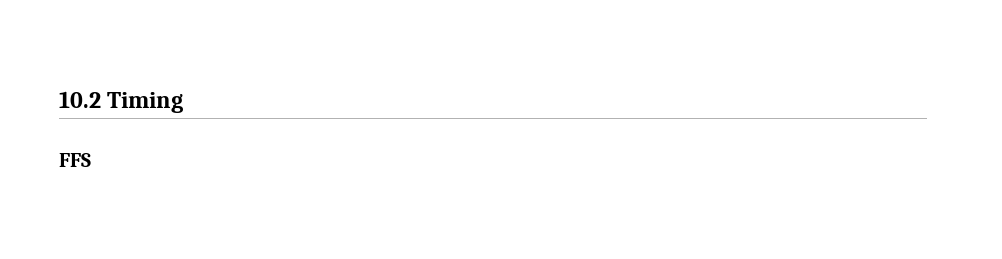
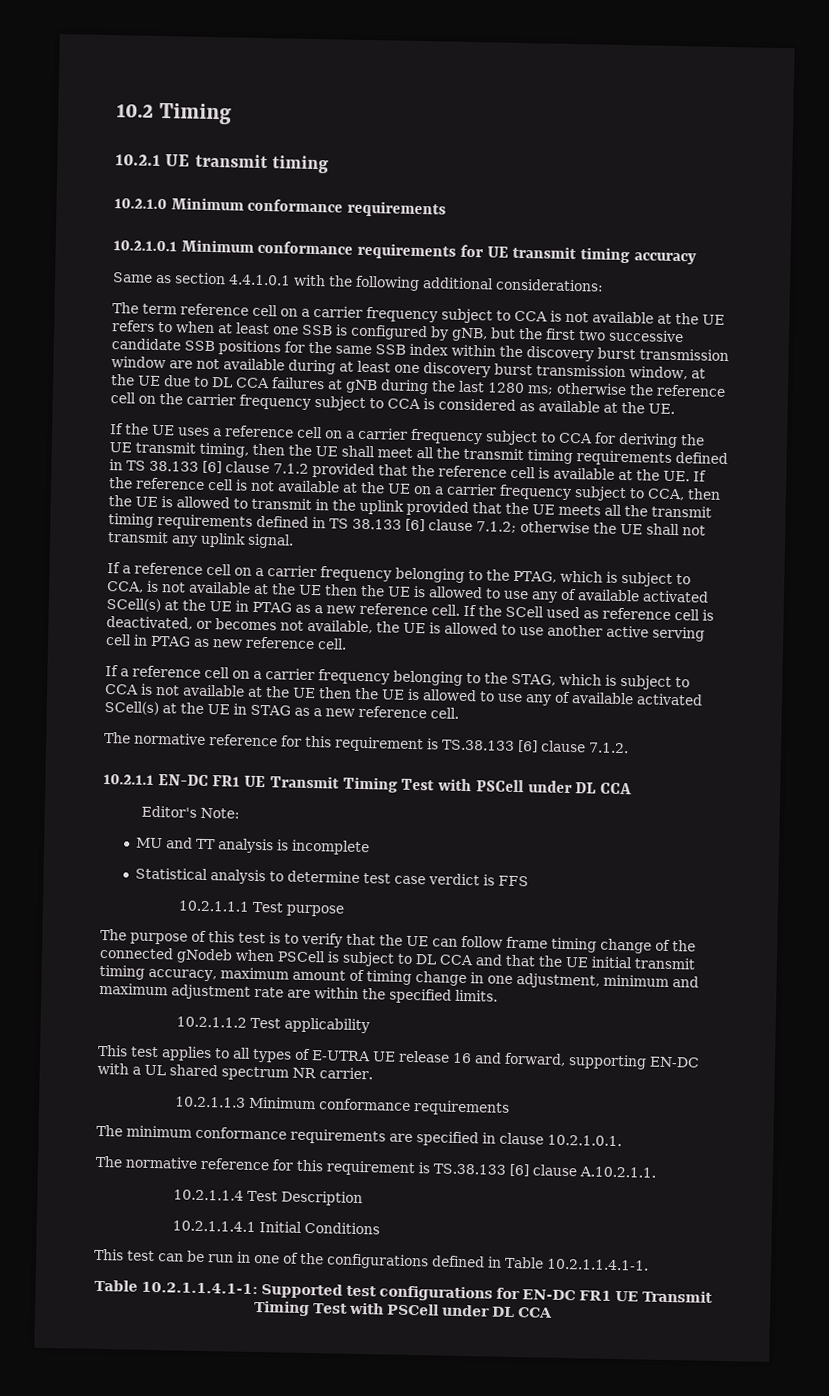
[59,153,91,167] FFS -> [115,153,330,174] [114,197,447,218] [113,239,697,265] [113,272,604,292] [112,302,725,325] [112,320,684,343] [111,338,729,362] [111,356,706,380] [111,374,726,397] [110,392,675,414] [110,423,705,449] [109,441,728,466] [109,459,707,482] [109,477,721,502] [108,495,712,518] [108,513,706,536] [107,531,294,549] [107,562,691,587] [106,580,709,603] [106,598,714,621] [106,616,705,642] [105,634,347,650] [105,665,690,690] [105,683,703,706] [104,701,459,719] [104,731,629,754] [103,773,632,795] [140,805,240,819] [136,837,371,856] [135,867,530,887] [177,900,344,917] [100,928,696,954] [99,946,696,970] [99,964,699,989] [99,982,498,1004] [175,1016,370,1034] [98,1044,700,1070] [97,1062,373,1081] [174,1096,510,1116] [96,1124,622,1147] [95,1155,656,1178] [172,1189,363,1207] [171,1220,380,1235] [94,1248,649,1271] [93,1279,714,1303] [254,1301,553,1318] 10.2.1 UE transmit timing // 10.2.1.0 Minimum conformance requirements // 10.2.1.0.1 Minimum conformance requirements for UE transmit timing accuracy // Same as section 4.4.1.0.1 with the following additional considerations: // The term reference cell on a carrier frequency subject to CCA is not available at the UE refers to when at least one SSB is configured by gNB, but the first two successive candidate SSB positions for the same SSB index within the discovery burst transmission window are not available during at least one discovery burst transmission window, at the UE due to DL CCA failures at gNB during the last 1280 ms; otherwise the reference cell on the carrier frequency subject to CCA is considered as available at the UE. // If the UE uses a reference cell on a carrier frequency subject to CCA for deriving the UE transmit timing, then the UE shall meet all the transmit timing requirements defined in TS 38.133 [6] clause 7.1.2 provided that the reference cell is available at the UE. If the reference cell is not available at the UE on a carrier frequency subject to CCA, then the UE is allowed to transmit in the uplink provided that the UE meets all the transmit timing requirements defined in TS 38.133 [6] clause 7.1.2; otherwise the UE shall not transmit any uplink signal. // If a reference cell on a carrier frequency belonging to the PTAG, which is subject to CCA, is not available at the UE then the UE is allowed to use any of available activated SCell(s) at the UE in PTAG as a new reference cell. If the SCell used as reference cell is deactivated, or becomes not available, the UE is allowed to use another active serving cell in PTAG as new reference cell. // If a reference cell on a carrier frequency belonging to the STAG, which is subject to CCA is not available at the UE then the UE is allowed to use any of available activated SCell(s) at the UE in STAG as a new reference cell. // The normative reference for this requirement is TS.38.133 [6] clause 7.1.2. // 10.2.1.1 EN-DC FR1 UE Transmit Timing Test with PSCell under DL CCA // Editor's Note: // MU and TT analysis is incomplete // Statistical analysis to determine test case verdict is FFS // 10.2.1.1.1 Test purpose // The purpose of this test is to verify that the UE can follow frame timing change of the connected gNodeb when PSCell is subject to DL CCA and that the UE initial transmit timing accuracy, maximum amount of timing change in one adjustment, minimum and maximum adjustment rate are within the specified limits. // 10.2.1.1.2 Test applicability // This test applies to all types of E-UTRA UE release 16 and forward, supporting EN-DC with a UL shared spectrum NR carrier. // 10.2.1.1.3 Minimum conformance requirements // The minimum conformance requirements are specified in clause 10.2.1.0.1. // The normative reference for this requirement is TS.38.133 [6] clause A.10.2.1.1. // 10.2.1.1.4 Test Description // 10.2.1.1.4.1 Initial Conditions // This test can be run in one of the configurations defined in Table 10.2.1.1.4.1-1. // Table 10.2.1.1.4.1-1: Supported test configurations for EN-DC FR1 UE Transmit Timing Test with PSCell under DL CCA

